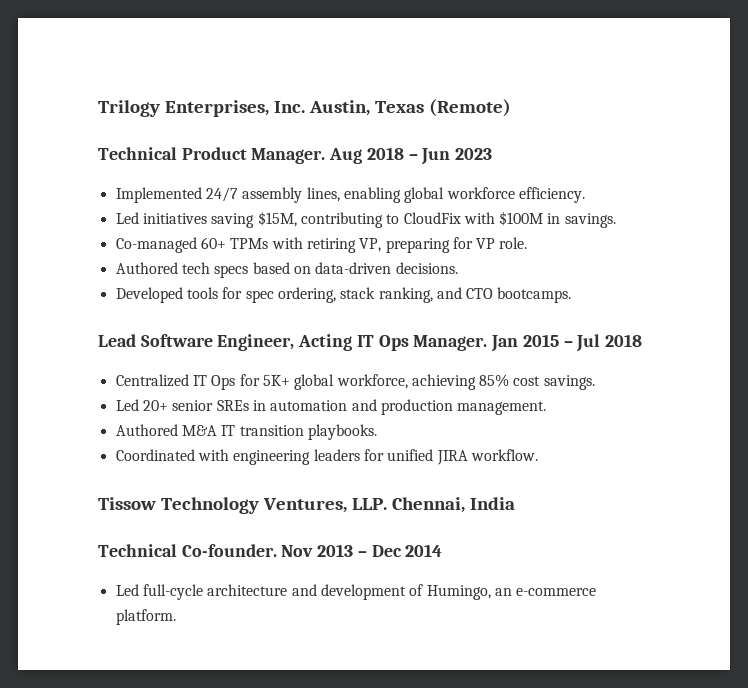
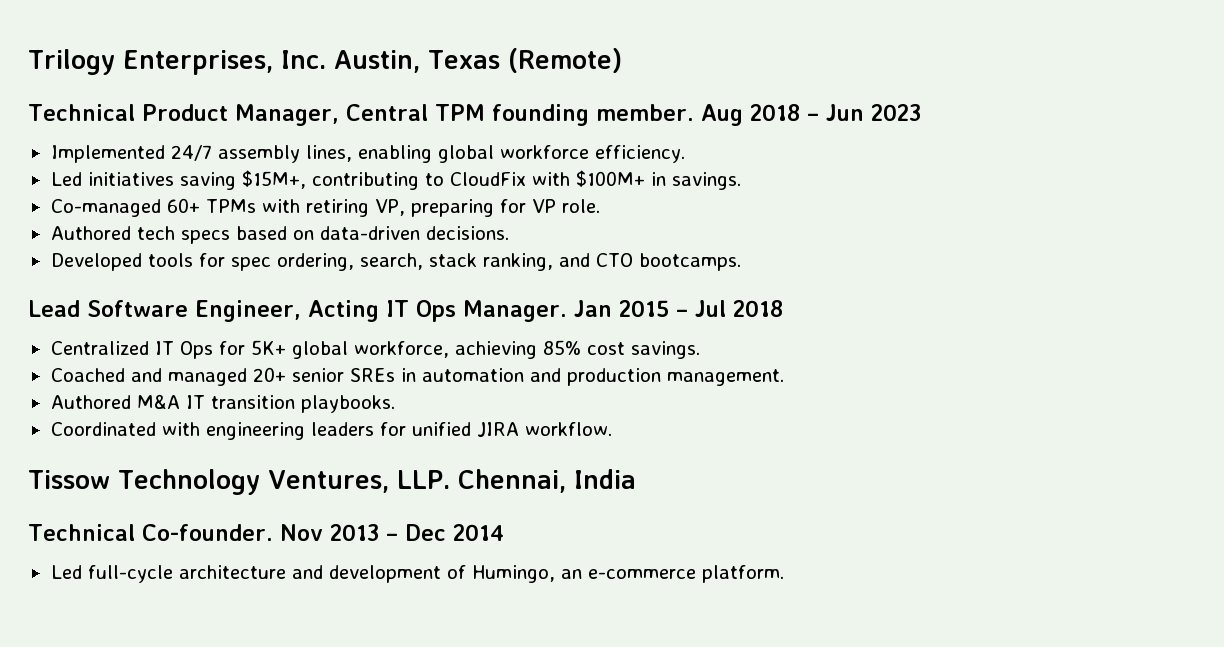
[251,148,326,164] Manager. -> [234,104,694,126] Manager, Central TPM founding member.
[257,211,297,227] $15M, -> [241,170,306,189] $15M+,
[499,211,544,226] $100M -> [575,170,645,187] $100M+
(336, 295) none -> [359,253,423,270] search,
[115,399,139,411] Led -> [50,368,247,386] Coached and managed

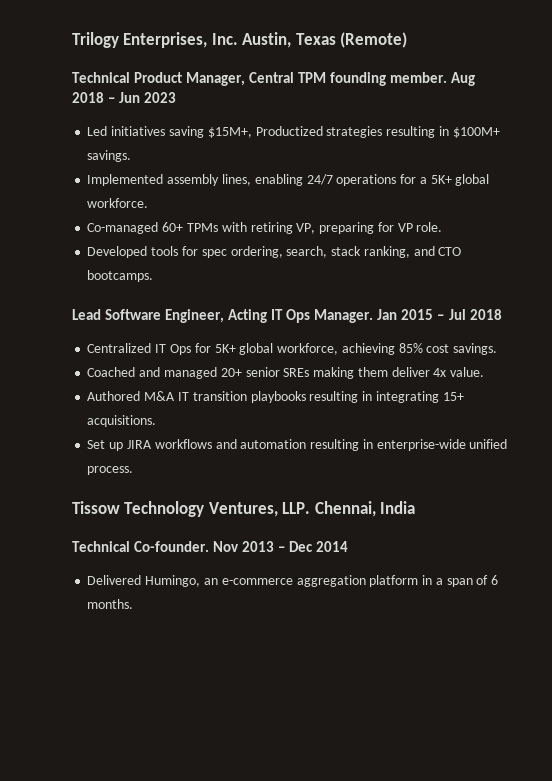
[50,145,685,163] [50,170,741,190] Implemented 24/7 assembly lines, enabling global workforce efficiency. // Led initiatives saving $15M+, contributing to CloudFix with $100M+ in savings. -> [87,126,500,138] [87,150,132,162] [87,174,490,186] [87,198,149,208] Led initiatives saving $15M+, Productized strategies resulting in $100M+ savings. // Implemented assembly lines, enabling 24/7 operations for a 5K+ global workforce.
[50,226,509,244] // Authored tech specs based on data-driven decisions. -> (443, 227) none
[400,368,784,386] in automation and production management. -> [313,367,485,379] making them deliver 4x value.
[300,395,395,413] [50,422,612,440] playbooks. // Coordinated with engineering leaders for unified JIRA workflow. -> [250,391,464,403] [87,415,157,427] [87,439,508,451] [87,466,134,475] playbooks resulting in integrating 15+ acquisitions. // Set up JIRA workflows and automation resulting in enterprise-wide unified process.
[50,565,784,583] Led full-cycle architecture and development of Humingo, an e-commerce platform. -> [87,575,499,587] [87,599,134,609] Delivered Humingo, an e-commerce aggregation platform in a span of 6 months.

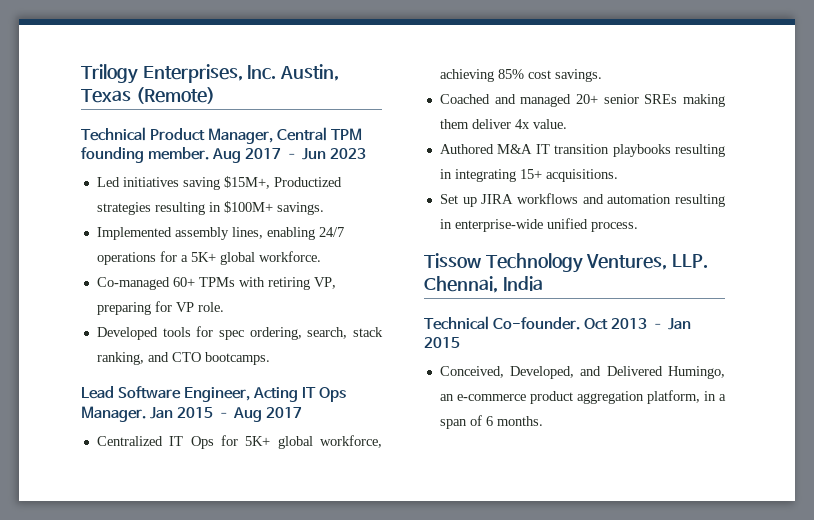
[72,92,104,103] 2018 -> [245,148,282,159] 2017
[448,309,502,320] Jul 2018 -> [233,407,303,422] Aug 2017
[213,541,240,552] Nov -> [584,318,609,330] Oct
[289,541,349,552] Dec 2014 // -> [668,318,692,330] [424,337,460,348] [439,366,602,379] Jan 2015 // Conceived, Developed, and
[296,575,419,587] aggregation platform -> [529,390,700,404] product aggregation platform,

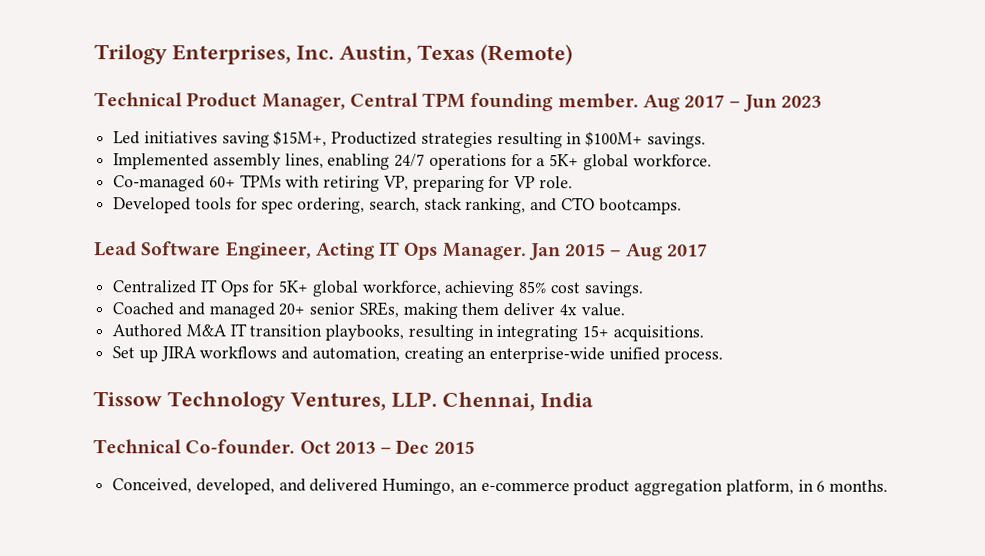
[644,94,678,104] SREs -> [358,301,399,318] SREs,
[612,144,671,157] playbooks -> [325,324,405,341] playbooks,
[607,194,725,207] [439,219,452,229] automation resulting in -> [311,346,487,363] automation, creating an
[668,318,692,330] Jan -> [395,439,430,454] Dec
[510,366,663,379] Developed, and Delivered -> [195,478,379,495] developed, and delivered
[719,394,726,401] [439,415,482,429] a span of -> (814, 485) none

